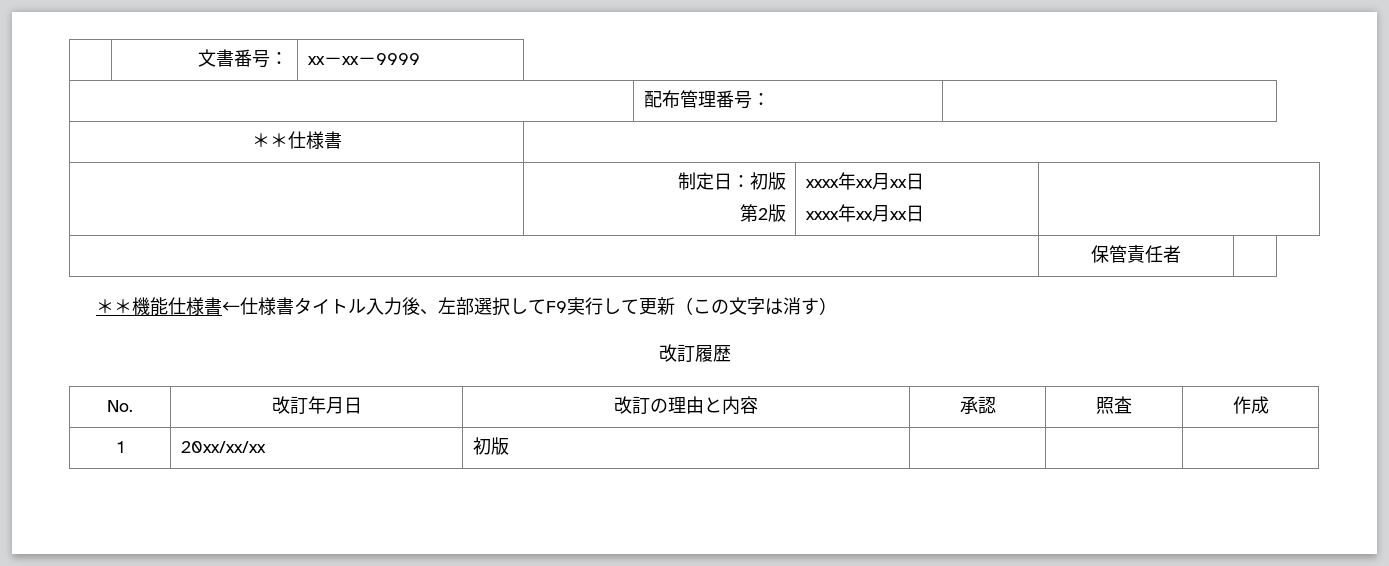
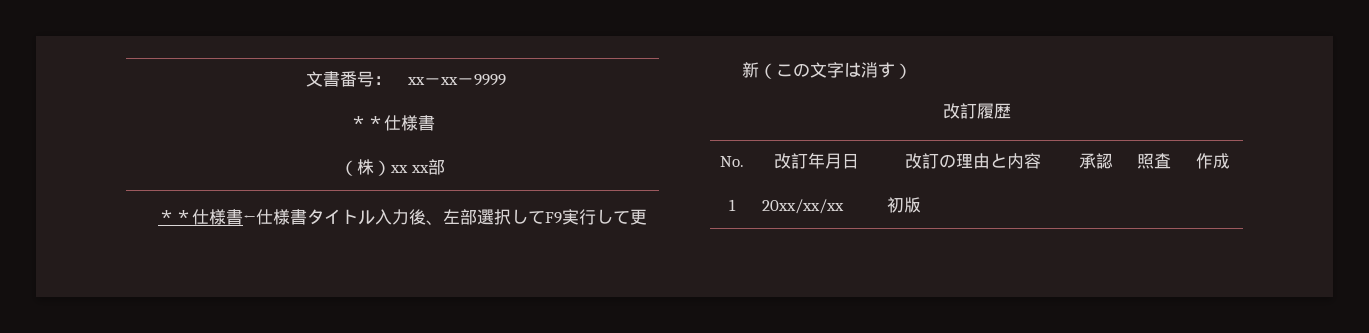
[643,90,770,109] // | 配布管理番号： | -> (507, 80) none
[677,172,786,190] [739,204,786,222] [805,172,924,190] [805,204,924,222] [1091,245,1181,263] [95,297,168,316] | 制定日：初版 // 第2版 | xxxx年xx月xx日 // xxxx年xx月xx日 | // | 保管責任者 | // ＊＊機能 -> [340,159,445,176] [157,210,192,223] （株）xx xx部 // ＊＊

